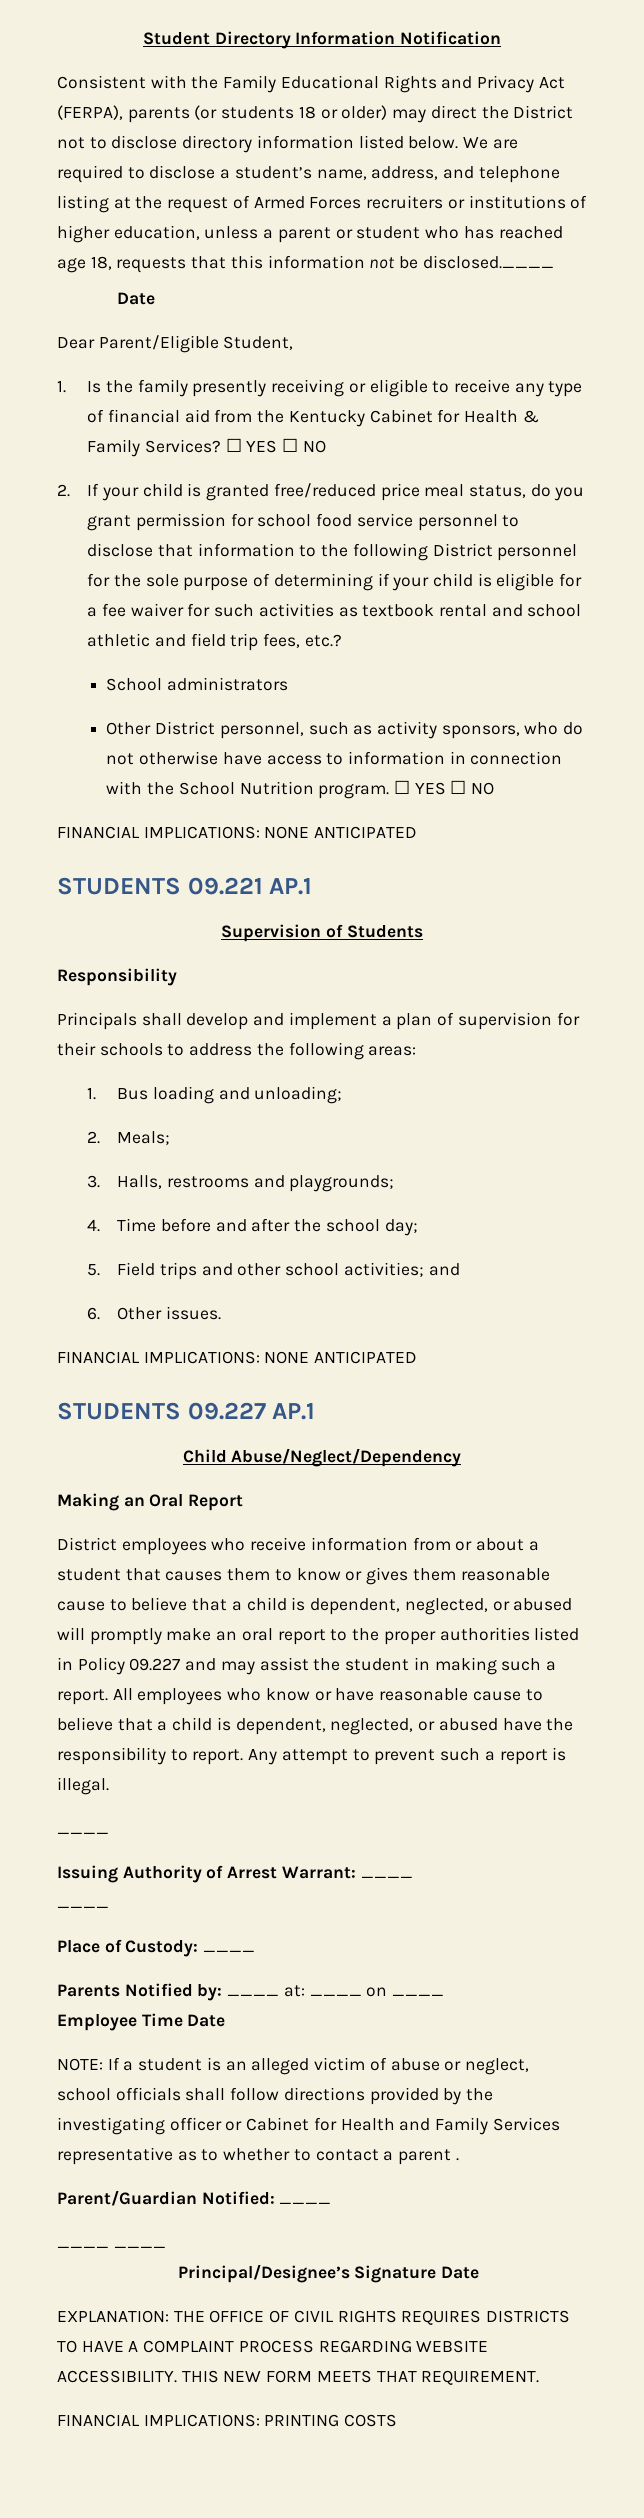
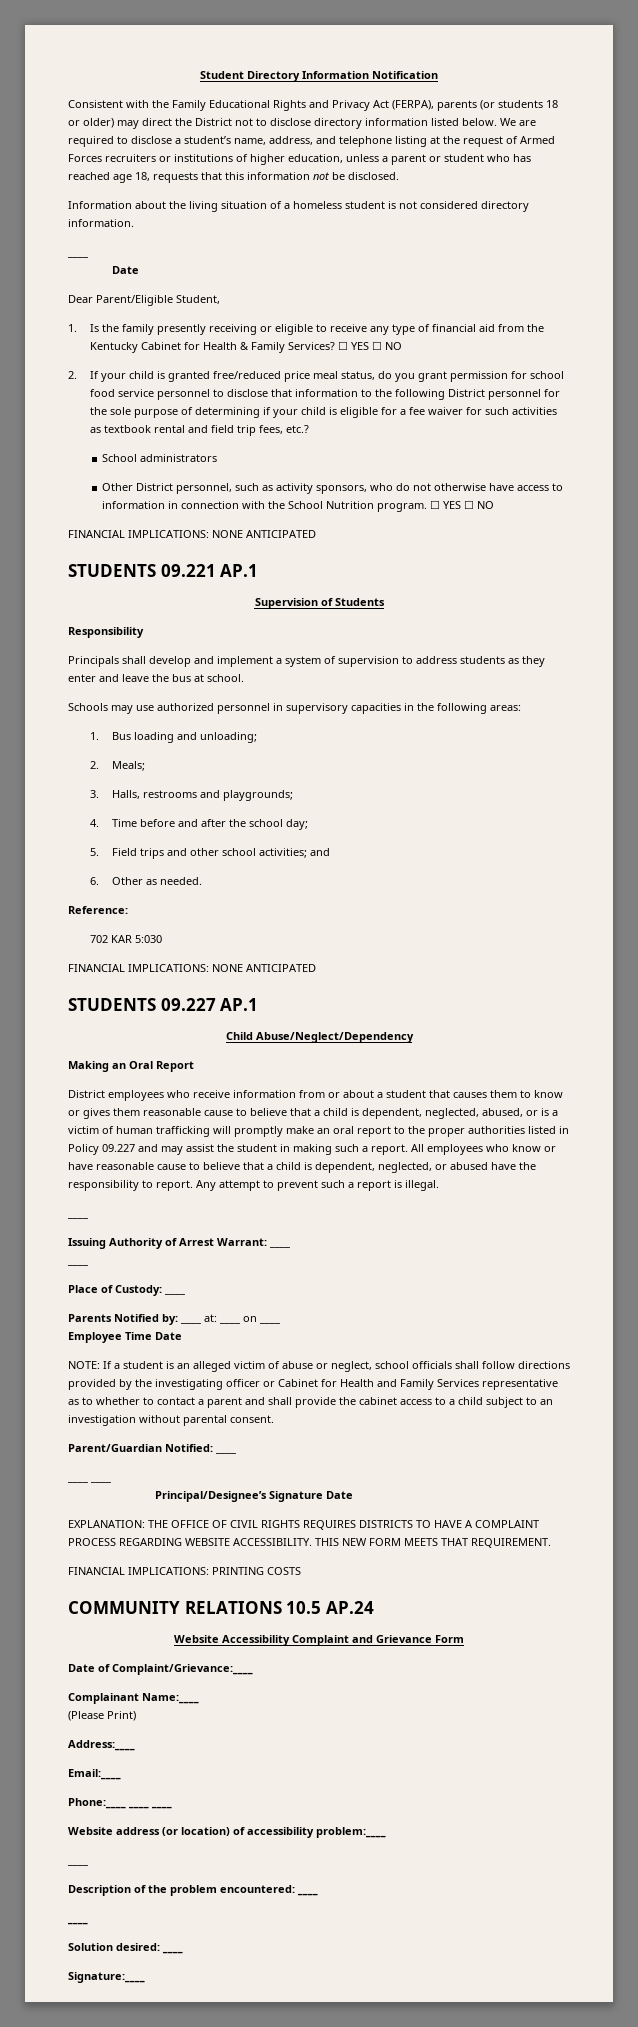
[422,255,554,269] disclosed.____ -> [348,172,399,180] [68,201,529,212] [68,219,134,227] [67,256,88,258] disclosed. // Information about the living situation of a homeless student is not considered directory information. // ____
[527,604,582,617] [87,633,186,647] school athletic and -> (208, 429) none
[396,1013,433,1030] plan -> [285,656,321,667] system
[556,1012,580,1026] [57,1042,253,1056] for their schools to address -> [402,656,545,667] [68,674,244,682] [68,703,414,714] to address students as they enter and leave the bus at school. // Schools may use authorized personnel in supervisory capacities in
[166,1306,222,1320] issues. -> [145,877,202,885] [68,906,128,914] [89,935,162,943] as needed. // Reference: // 702 KAR 5:030
[492,1598,573,1611] or abused -> [482,1108,558,1117] [68,1126,210,1137] abused, or is a victim of human trafficking
[455,2158,459,2161] . -> [245,1397,553,1408] [68,1415,274,1426] and shall provide the cabinet access to a child subject to an investigation without parental consent.
(398, 2420) none -> [68,1601,374,1614] [174,1635,464,1646] [68,1664,253,1675] [68,1693,199,1704] [68,1711,136,1721] [68,1740,135,1751] [68,1769,121,1780] [68,1798,172,1809] [68,1827,386,1838] [67,1864,88,1866] [68,1885,295,1896] [297,1893,318,1896] [67,1922,88,1925] [68,1943,160,1951] [162,1951,183,1954] [68,1972,145,1983] // COMMUNITY RELATIONS 10.5 AP.24 // Website Accessibility Complaint and Grievance Form // Date of Complaint/Grievance:____ // Complainant Name:____ // (Please Print) // Address:____ // Email:____ // Phone:____ ____ ____ // Website address (or location) of accessibility problem:____ // ____ // Description of the problem encountered: ____ // ____ // Solution desired: ____ // Signature:____

